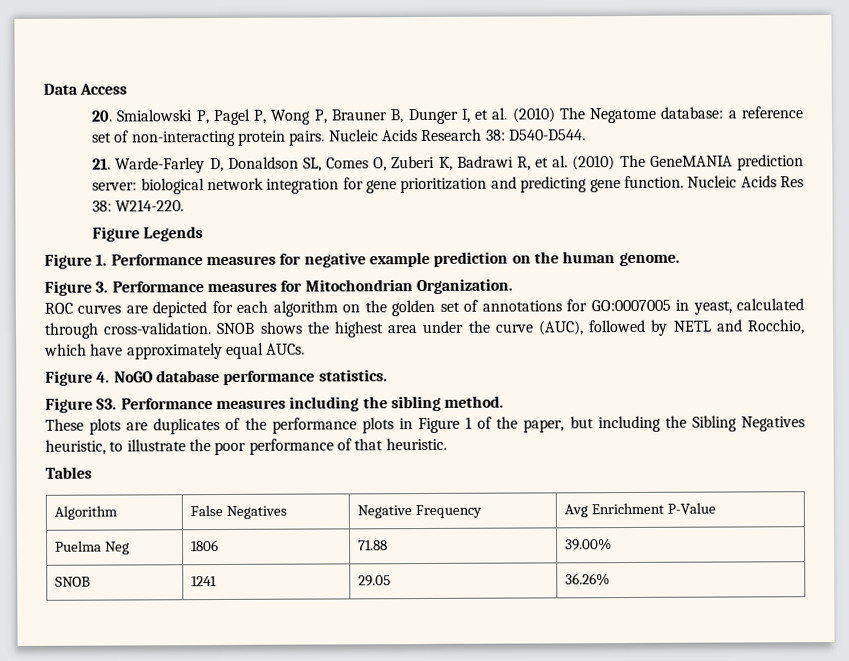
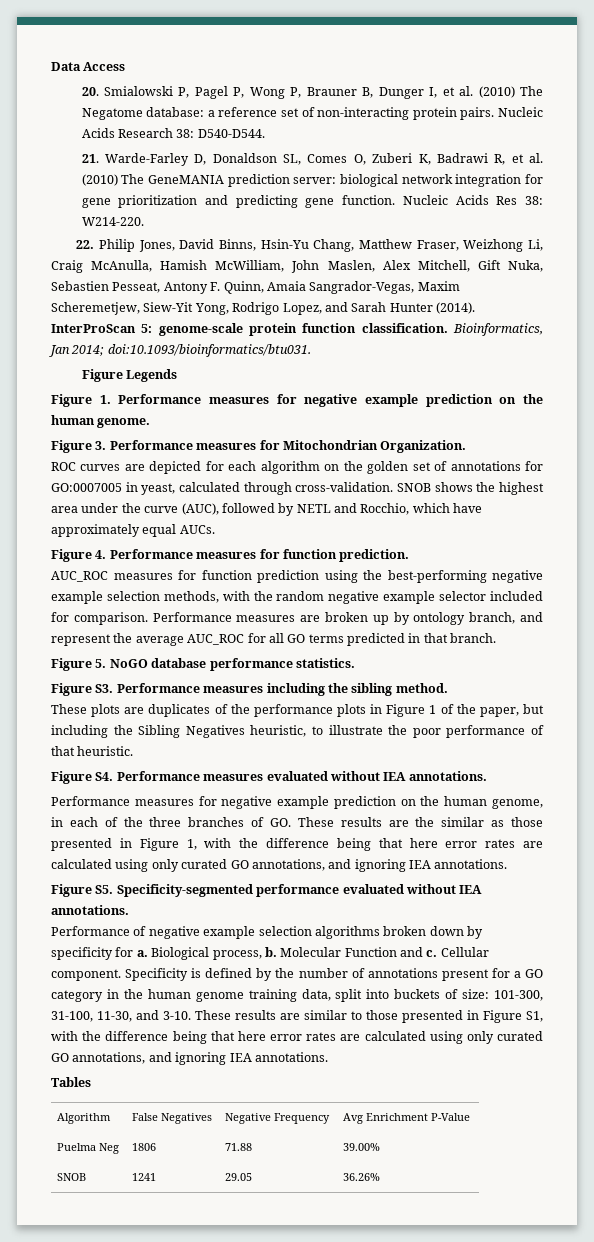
(185, 205) none -> [76,239,543,252] [51,260,543,273] [51,281,460,294] [51,302,475,315] [51,323,543,336] [49,344,311,357] // 22. Philip Jones, David Binns, Hsin-Yu Chang, Matthew Fraser, Weizhong Li, Craig McAnulla, Hamish McWilliam, John Maslen, Alex Mitchell, Gift Nuka, Sebastien Pesseat, Antony F. Quinn, Amaia Sangrador-Vegas, Maxim Scheremetjew, Siew-Yit Yong, Rodrigo Lopez, and Sarah Hunter (2014). InterProScan 5: genome-scale protein function classification. Bioinformatics, Jan 2014; doi:10.1093/bioinformatics/btu031.
(111, 377) none -> [109,549,410,562] [51,570,543,583] [51,591,544,604] [51,612,544,625] [51,633,497,646] [51,658,107,671] Performance measures for function prediction. // AUC_ROC measures for function prediction using the best-performing negative example selection methods, with the random negative example selector included for comparison. Performance measures are broken up by ontology branch, and represent the average AUC_ROC for all GO terms predicted in that branch. // Figure 5.
(447, 444) none -> [51,771,487,784] [51,796,543,809] [51,817,543,827] [51,838,543,851] [51,859,508,872] [51,884,483,897] [51,905,129,915] [51,926,483,939] [51,947,489,960] [51,968,543,981] [51,989,544,1002] [51,1010,543,1023] [51,1031,543,1044] [51,1052,328,1065] // Figure S4. Performance measures evaluated without IEA annotations. // Performance measures for negative example prediction on the human genome, in each of the three branches of GO. These results are the similar as those presented in Figure 1, with the difference being that here error rates are calculated using only curated GO annotations, and ignoring IEA annotations. // Figure S5. Specificity-segmented performance evaluated without IEA annotations. // Performance of negative example selection algorithms broken down by specificity for a. Biological process, b. Molecular Function and c. Cellular component. Specificity is defined by the number of annotations present for a GO category in the human genome training data, split into buckets of size: 101-300, 31-100, 11-30, and 3-10. These results are similar to those presented in Figure S1, with the difference being that here error rates are calculated using only curated GO annotations, and ignoring IEA annotations.

